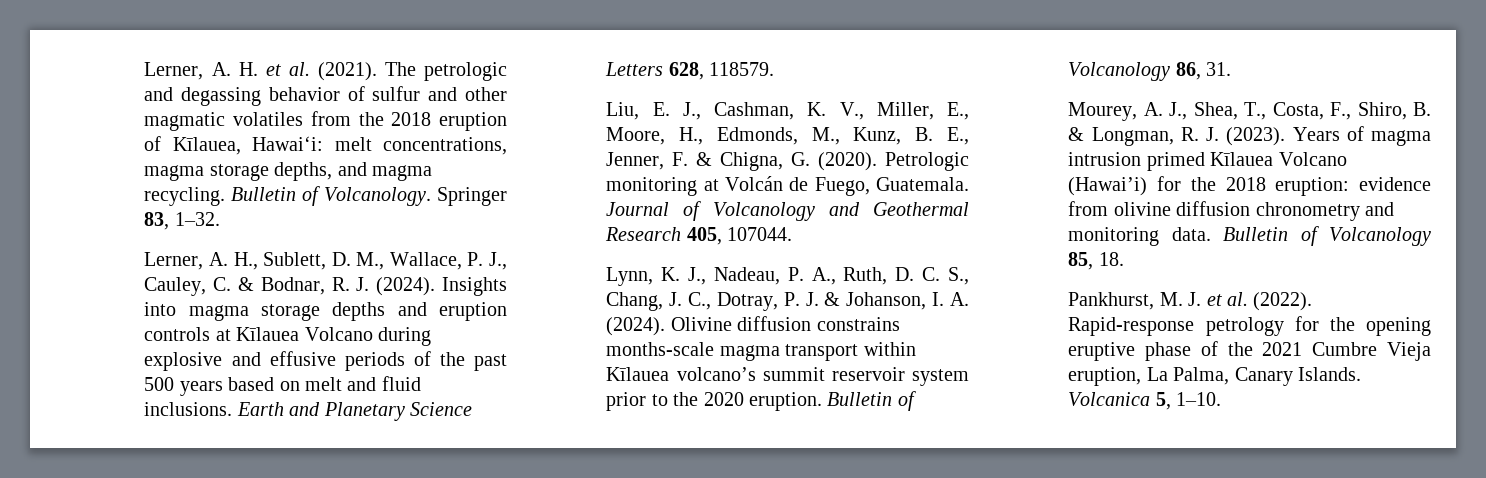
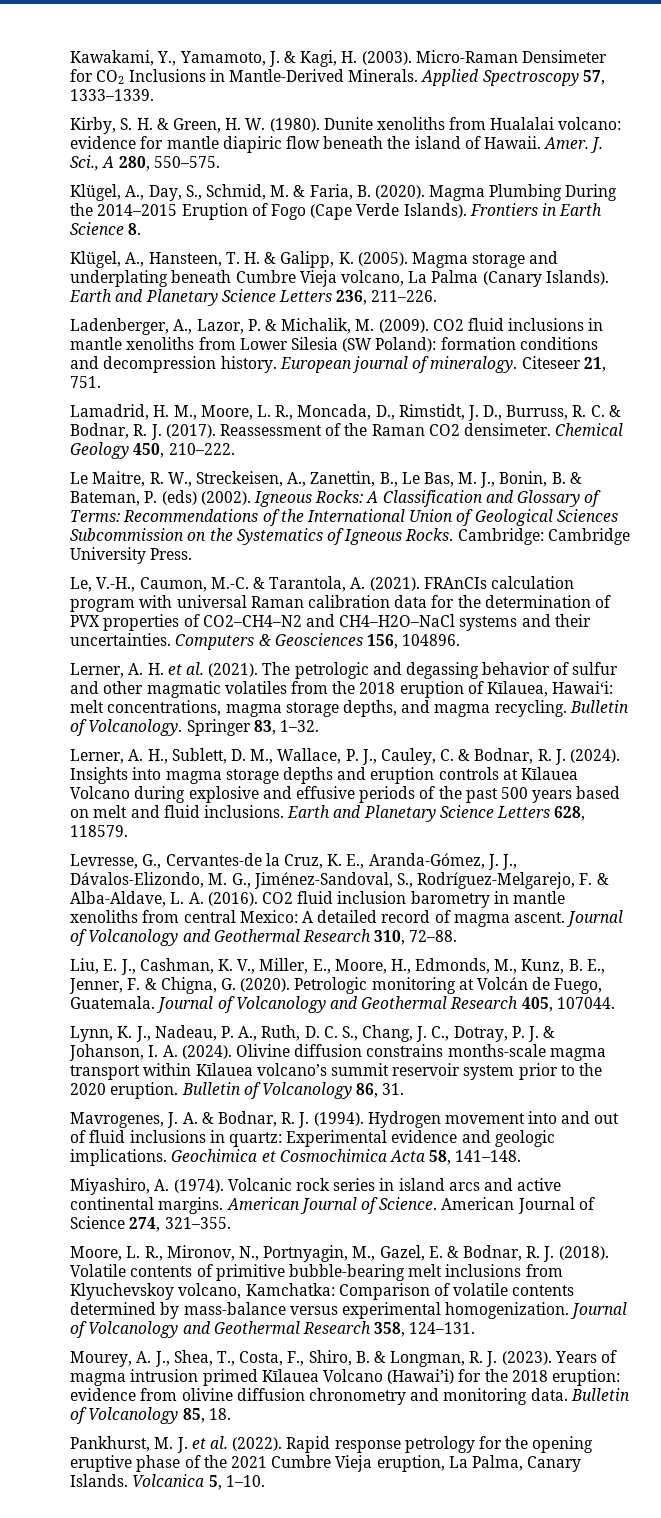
(144, 71) none -> [70,50,607,67] [70,69,605,86] [70,89,155,101] [70,117,622,134] [70,136,604,153] [70,155,220,171] [70,184,618,201] [70,203,603,220] [70,222,142,235] [70,251,559,268] [70,270,609,287] [69,289,438,306] [70,318,604,335] [70,337,598,352] [70,356,606,373] [70,376,102,388] [70,404,621,421] [70,423,624,440] [70,442,235,459] [70,471,582,488] [70,490,602,507] [70,509,618,526] [70,528,630,545] [70,547,193,564] [70,576,574,592] [70,595,611,612] [70,614,591,631] [70,633,461,650] Kawakami, Y., Yamamoto, J. & Kagi, H. (2003). Micro-Raman Densimeter for CO2 Inclusions in Mantle-Derived Minerals. Applied Spectroscopy 57, 1333–1339. // Kirby, S. H. & Green, H. W. (1980). Dunite xenoliths from Hualalai volcano: evidence for mantle diapiric flow beneath the island of Hawaii. Amer. J. Sci., A 280, 550–575. // Klügel, A., Day, S., Schmid, M. & Faria, B. (2020). Magma Plumbing During the 2014–2015 Eruption of Fogo (Cape Verde Islands). Frontiers in Earth Science 8. // Klügel, A., Hansteen, T. H. & Galipp, K. (2005). Magma storage and underplating beneath Cumbre Vieja volcano, La Palma (Canary Islands). Earth and Planetary Science Letters 236, 211–226. // Ladenberger, A., Lazor, P. & Michalik, M. (2009). CO2 fluid inclusions in mantle xenoliths from Lower Silesia (SW Poland): formation conditions and decompression history. European journal of mineralogy. Citeseer 21, 751. // Lamadrid, H. M., Moore, L. R., Moncada, D., Rimstidt, J. D., Burruss, R. C. & Bodnar, R. J. (2017). Reassessment of the Raman CO2 densimeter. Chemical Geology 450, 210–222. // Le Maitre, R. W., Streckeisen, A., Zanettin, B., Le Bas, M. J., Bonin, B. & Bateman, P. (eds) (2002). Igneous Rocks: A Classification and Glossary of Terms: Recommendations of the International Union of Geological Sciences Subcommission on the Systematics of Igneous Rocks. Cambridge: Cambridge University Press. // Le, V.-H., Caumon, M.-C. & Tarantola, A. (2021). FRAnCIs calculation program with universal Raman calibration data for the determination of PVX properties of CO2–CH4–N2 and CH4–H2O–NaCl systems and their uncertainties. Computers & Geosciences 156, 104896. //
(775, 69) none -> [70,853,517,870] [70,872,609,889] [70,891,565,908] [70,910,624,927] [70,929,458,946] // Levresse, G., Cervantes-de la Cruz, K. E., Aranda-Gómez, J. J., Dávalos-Elizondo, M. G., Jiménez-Sandoval, S., Rodríguez-Melgarejo, F. & Alba-Aldave, L. A. (2016). CO2 fluid inclusion barometry in mantle xenoliths from central Mexico: A detailed record of magma ascent. Journal of Volcanology and Geothermal Research 310, 72–88.
(1232, 69) none -> [70,1111,620,1128] [70,1130,555,1147] [70,1149,522,1166] [70,1178,562,1195] [70,1197,595,1214] [70,1216,231,1232] [70,1245,609,1262] [70,1264,563,1281] [70,1283,575,1300] [70,1302,628,1319] [70,1321,476,1338] // Mavrogenes, J. A. & Bodnar, R. J. (1994). Hydrogen movement into and out of fluid inclusions in quartz: Experimental evidence and geologic implications. Geochimica et Cosmochimica Acta 58, 141–148. // Miyashiro, A. (1974). Volcanic rock series in island arcs and active continental margins. American Journal of Science. American Journal of Science 274, 321–355. // Moore, L. R., Mironov, N., Portnyagin, M., Gazel, E. & Bodnar, R. J. (2018). Volatile contents of primitive bubble-bearing melt inclusions from Klyuchevskoy volcano, Kamchatka: Comparison of volatile contents determined by mass-balance versus experimental homogenization. Journal of Volcanology and Geothermal Research 358, 124–131.
[1068,317,1195,336] Rapid-response -> [286,1436,401,1453] Rapid response

